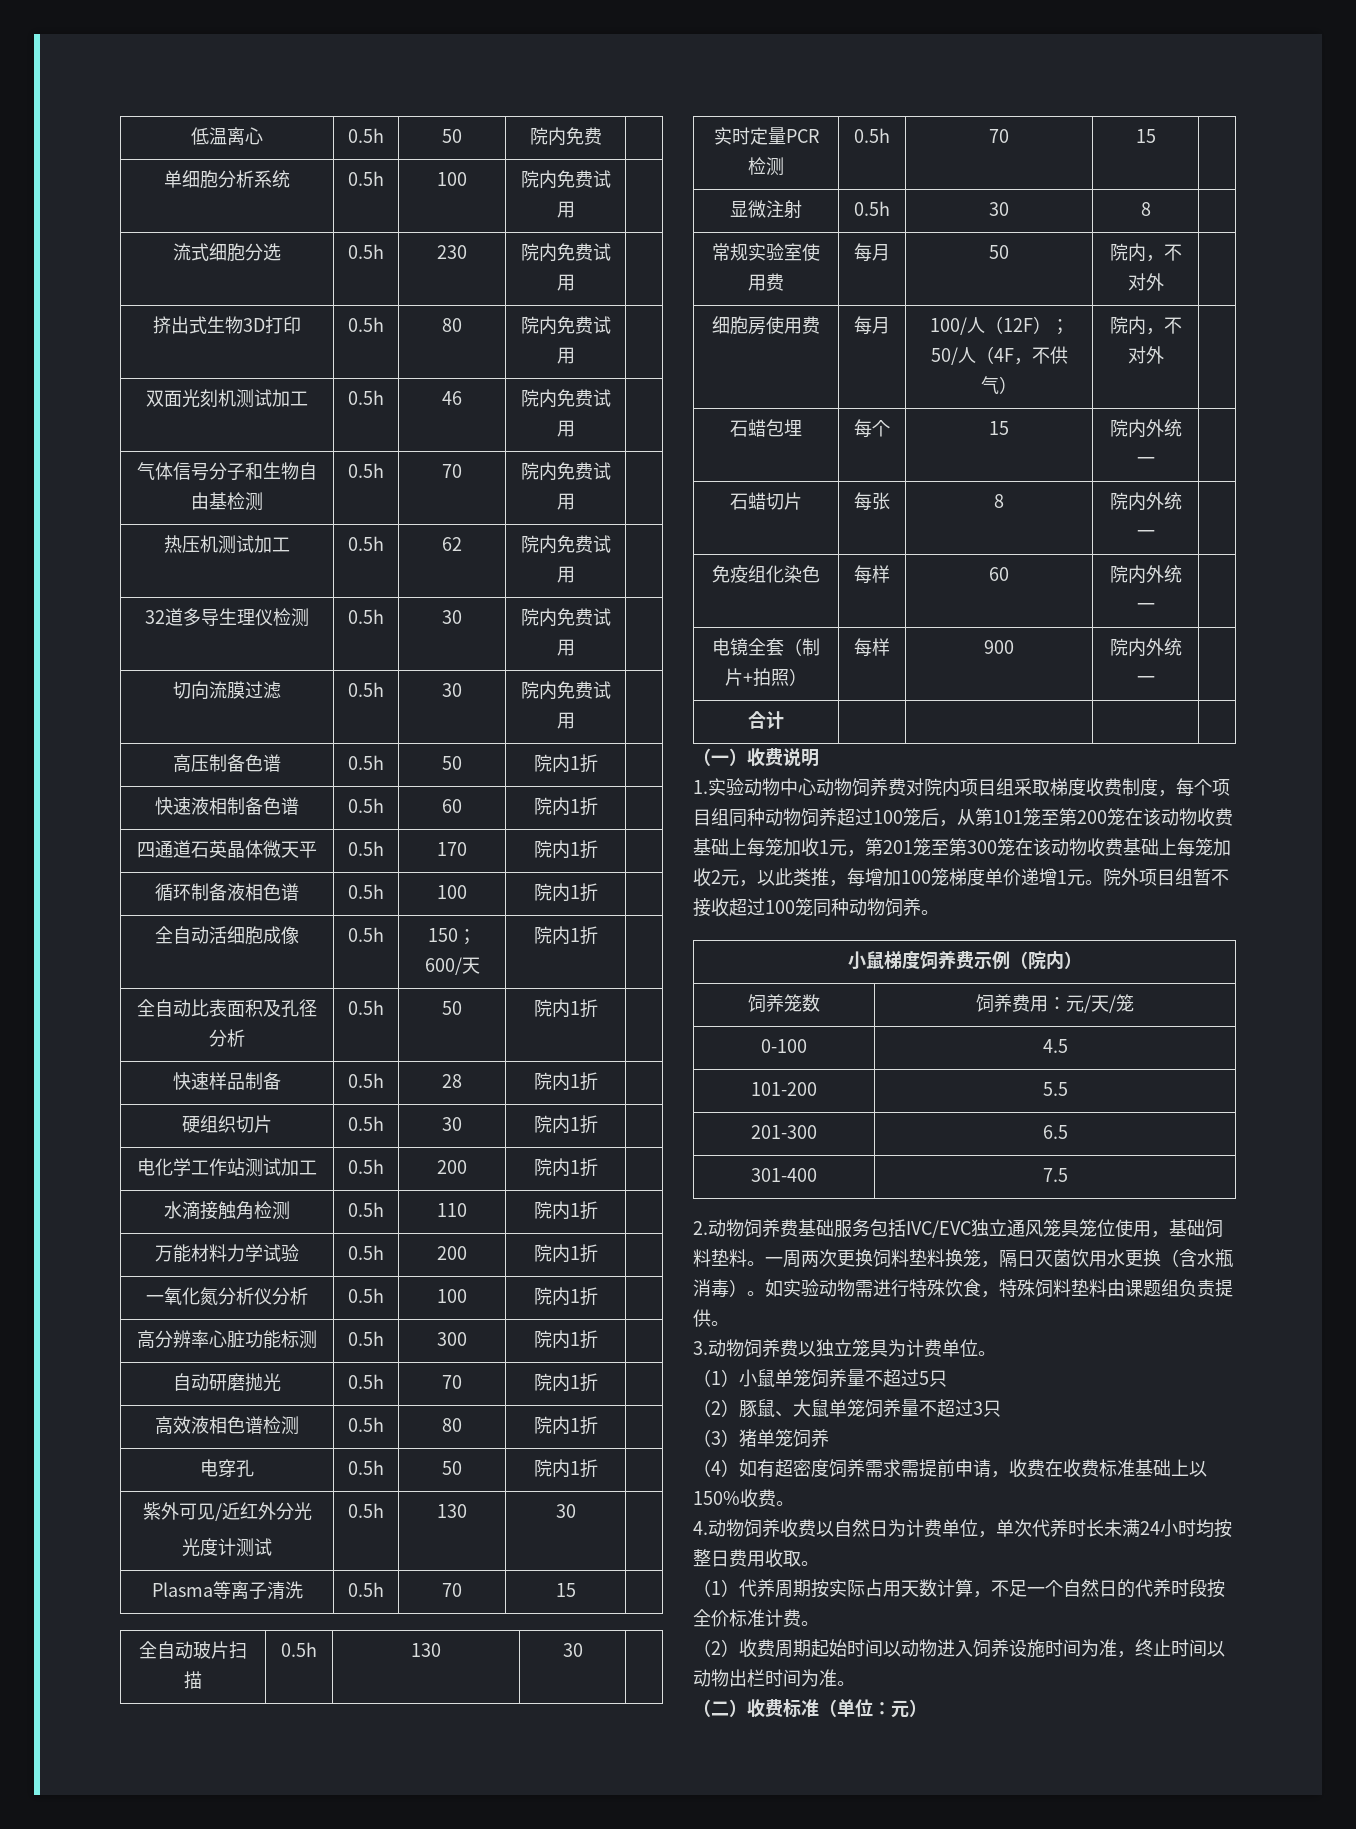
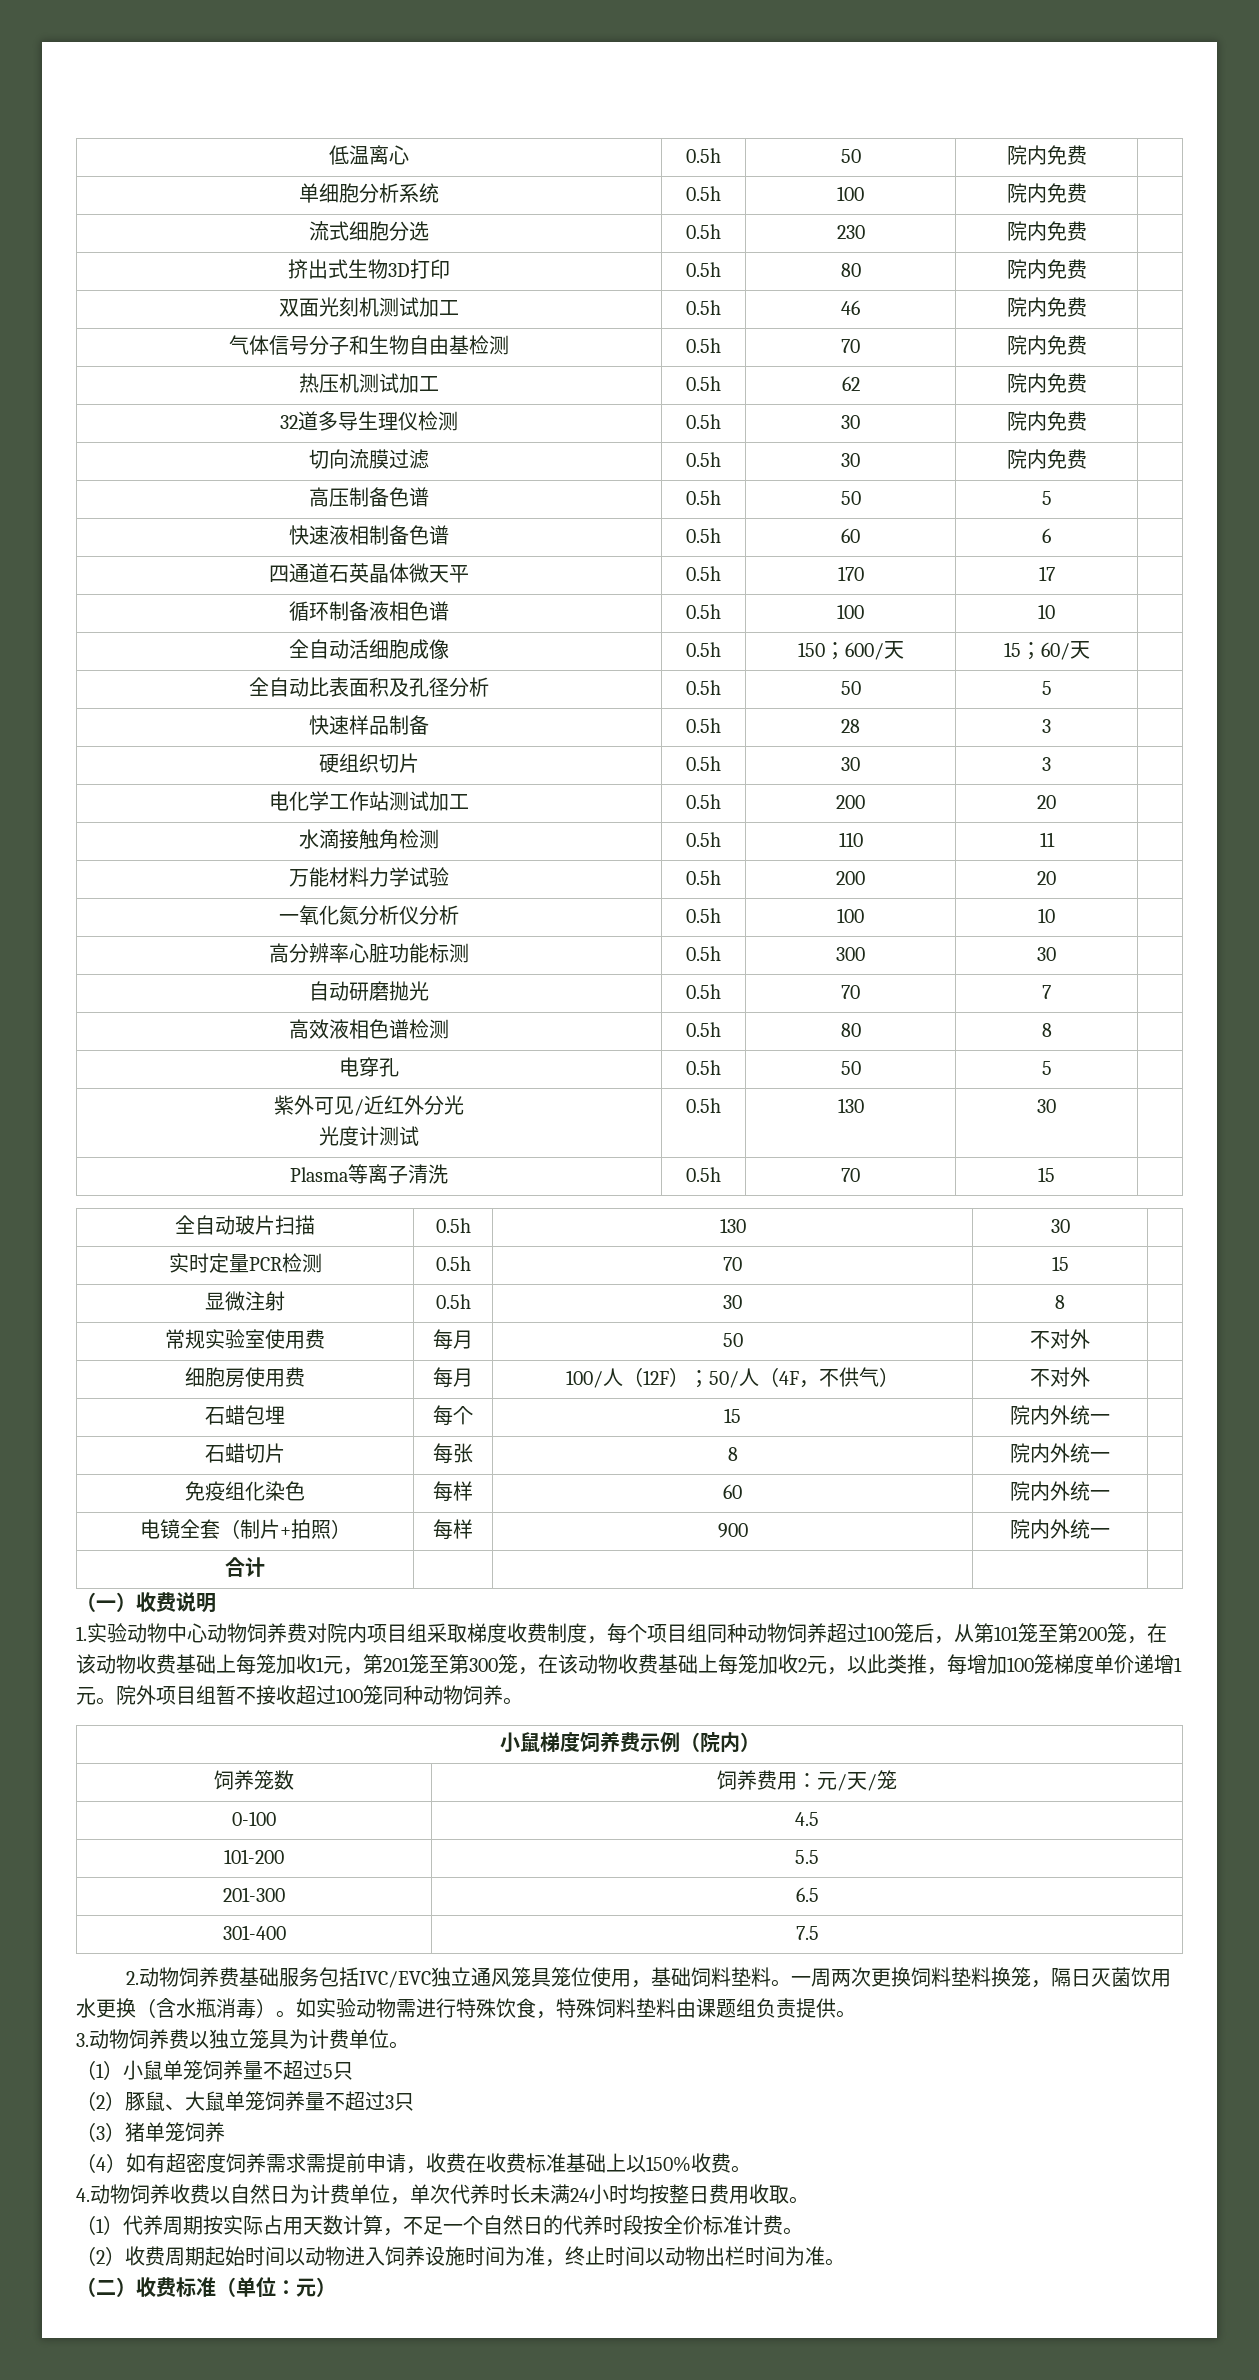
[592,170,611,188] [556,201,575,218] 试用 -> (1087, 193) none
[592,243,611,261] [556,274,575,291] 试用 -> (1087, 231) none
[592,316,611,334] [556,347,575,364] 试用 -> (1087, 269) none
[592,389,611,407] [556,420,575,437] 试用 -> (1087, 307) none
[592,462,611,480] [556,493,575,510] 试用 -> (1087, 345) none
[592,535,611,553] [556,566,575,583] 试用 -> (1087, 383) none
[592,608,611,626] [556,639,575,656] 试用 -> (1087, 421) none
[592,681,611,699] [556,712,575,729] 试用 -> (1087, 459) none
[533,754,598,773] 院内1折 -> [1041,491,1052,505] 5
[533,797,598,816] 院内1折 -> [1042,528,1051,543] 6
[533,840,598,859] 院内1折 -> [1038,566,1055,581] 17
[533,883,598,902] 院内1折 -> [1038,604,1055,619] 10
[533,926,598,945] 院内1折 -> [1003,641,1090,660] 15；60/天
[533,999,598,1018] 院内1折 -> [1041,681,1052,695] 5
[533,1072,598,1091] 院内1折 -> [1042,719,1051,733] 3
[533,1115,598,1134] 院内1折 -> [1042,757,1051,771] 3
[533,1158,598,1177] 院内1折 -> [1037,795,1056,809] 20
[533,1201,598,1220] 院内1折 -> [1039,832,1055,847] 11
[533,1244,598,1263] 院内1折 -> [1037,871,1056,885] 20
[533,1287,598,1306] 院内1折 -> [1038,908,1055,923] 10
[533,1330,598,1349] 院内1折 -> [1037,947,1056,961] 30
[533,1373,598,1392] 院内1折 -> [1042,985,1051,999] 7
[533,1416,598,1435] 院内1折 -> [1041,1023,1052,1037] 8
[533,1459,598,1478] 院内1折 -> [1041,1061,1052,1075] 5
[1109,243,1164,262] 院内， -> (743, 1340) none
[1109,316,1164,335] 院内， -> (899, 1377) none
(1125, 817) none -> [1127,1636,1147,1644] ，
(1015, 847) none -> [518,1667,538,1675] ，

